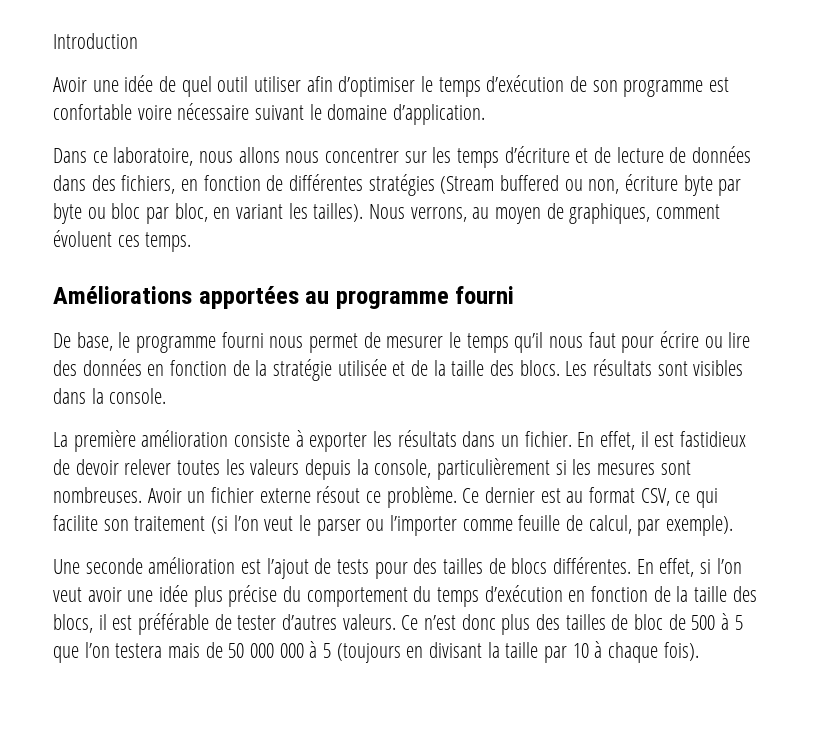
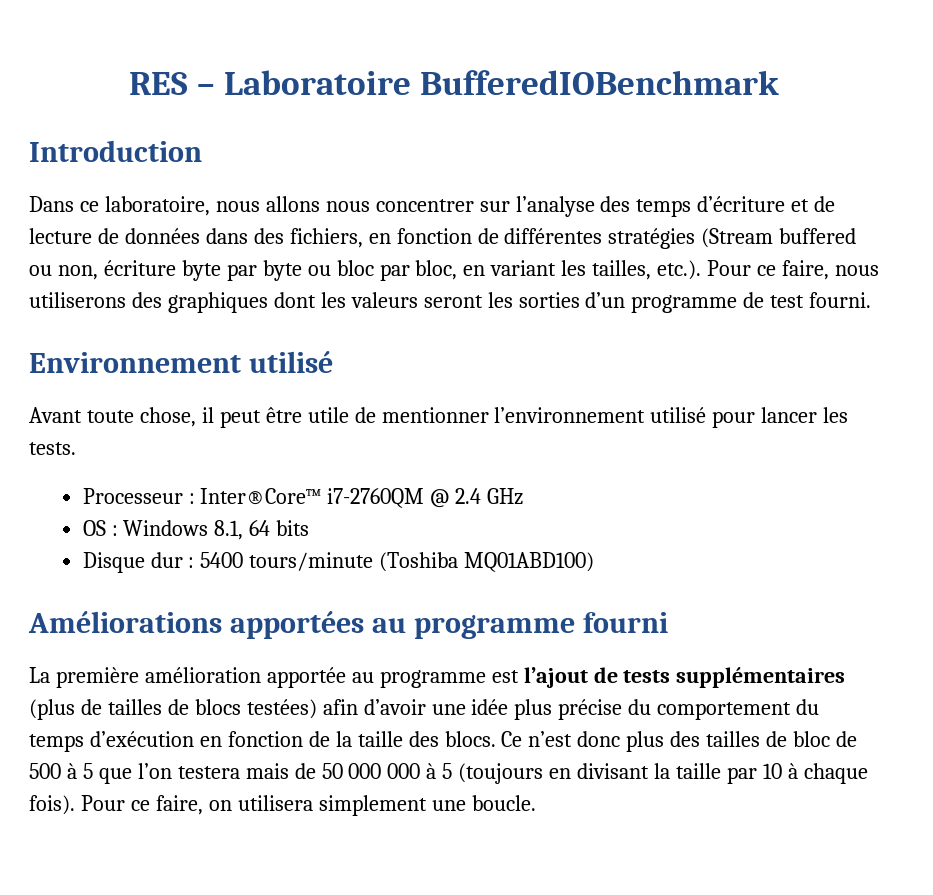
[53,33,138,49] [53,75,730,97] [53,103,486,125] Introduction // Avoir une idée de quel outil utiliser afin d’optimiser le temps d’exécution de son programme est confortable voire nécessaire suivant le domaine d’application. -> [128,70,780,95] [29,140,202,162] RES – Laboratoire BufferedIOBenchmark // Introduction
[432,147,452,163] les -> [515,196,631,217] l’analyse des
[313,203,721,224] [53,230,192,252] tailles). Nous verrons, au moyen de graphiques, comment évoluent ces temps. -> [592,260,879,280] [29,292,872,313] [29,351,333,373] [29,407,849,428] [29,442,76,455] [82,488,524,508] [82,520,310,540] [82,552,595,573] tailles, etc.). Pour ce faire, nous utiliserons des graphiques dont les valeurs seront les sorties d’un programme de test fourni. // Environnement utilisé // Avant toute chose, il peut être utile de mentionner l’environnement utilisé pour lancer les tests. // Processeur : Inter®Core™ i7-2760QM @ 2.4 GHz // OS : Windows 8.1, 64 bits // Disque dur : 5400 tours/minute (Toshiba MQ01ABD100)
[53,331,751,353] [53,359,744,381] [53,388,167,404] [53,430,747,452] [53,458,691,480] [53,486,719,508] [53,515,734,536] [53,557,742,579] [53,587,122,602] De base, le programme fourni nous permet de mesurer le temps qu’il nous faut pour écrire ou lire des données en fonction de la stratégie utilisée et de la taille des blocs. Les résultats sont visibles dans la console. // La première amélioration consiste à exporter les résultats dans un fichier. En effet, il est fastidieux de devoir relever toutes les valeurs depuis la console, particulièrement si les mesures sont nombreuses. Avoir un fichier externe résout ce problème. Ce dernier est au format CSV, ce qui facilite son traitement (si l’on veut le parser ou l’importer comme feuille de calcul, par exemple). // Une seconde amélioration est l’ajout de tests pour des tailles de blocs différentes. En effet, si l’on veut avoir -> [29,667,846,688] [29,699,426,720] La première amélioration apportée au programme est l’ajout de tests supplémentaires (plus de tailles de blocs testées) afin d’avoir
[53,613,396,635] blocs, il est préférable de tester d’autres valeurs. -> [444,731,496,747] blocs.
(699, 651) none -> [80,795,536,816] Pour ce faire, on utilisera simplement une boucle.

